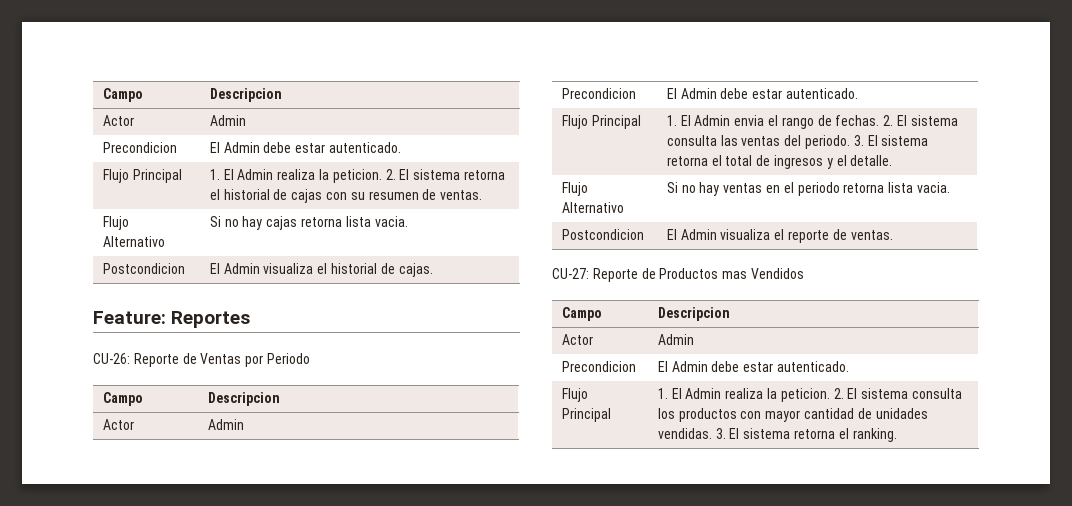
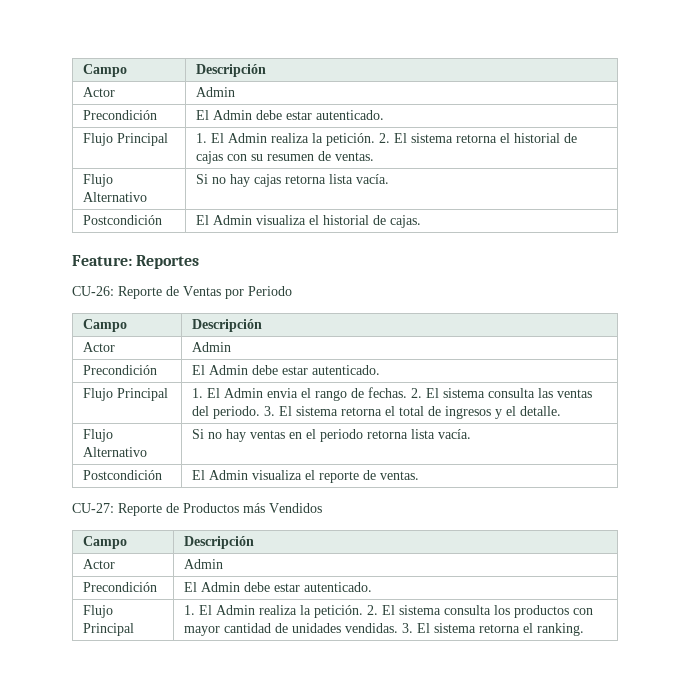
[102,88,143,102] [209,88,282,102] [102,115,134,126] [209,115,246,126] [102,142,177,153] Campo | Descripcion // Actor | Admin // Precondicion -> [82,64,127,77] [195,64,266,77] [82,87,115,97] [195,87,235,97] [82,110,157,120] Campo | Descripción // Actor | Admin // Precondición
[332,169,382,183] peticion. -> [325,133,375,146] petición.
[374,216,408,227] [102,263,185,274] vacia. // Postcondicion -> [355,174,389,184] [82,215,162,225] vacía. // Postcondición
[207,392,280,406] [102,419,134,430] [207,419,244,430] [561,88,636,99] Descripcion // Actor | Admin // Precondicion -> [191,319,262,332] [82,342,115,352] [191,342,231,352] [82,365,157,375] Descripción // Actor | Admin // Precondición
[916,182,950,193] [561,229,644,240] vacia. // Postcondicion -> [437,429,471,439] [82,470,162,480] vacía. // Postcondición
[722,271,748,279] mas -> [243,503,265,513] más
[657,307,730,321] [561,334,593,345] [657,334,694,345] [561,361,636,372] Descripcion // Actor | Admin // Precondicion -> [183,536,254,549] [82,559,115,569] [183,559,223,569] [82,582,157,592] Descripción // Actor | Admin // Precondición
[780,388,830,402] peticion. -> [313,605,363,618] petición.

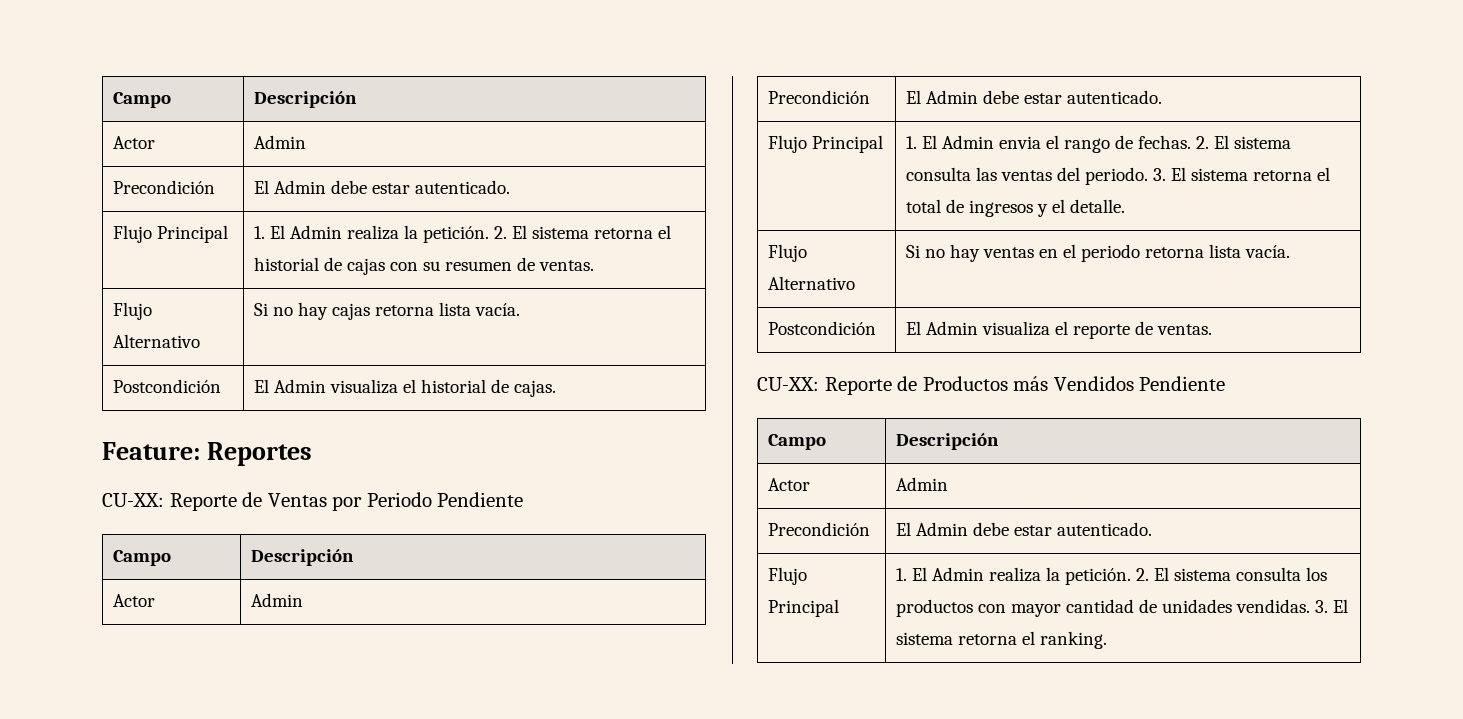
[72,286,114,296] CU-26: -> [102,493,164,507] CU-XX:
(292, 291) none -> [437,492,524,507] Pendiente
[72,503,114,513] CU-27: -> [757,377,819,391] CU-XX:
(322, 508) none -> [1139,376,1226,391] Pendiente

